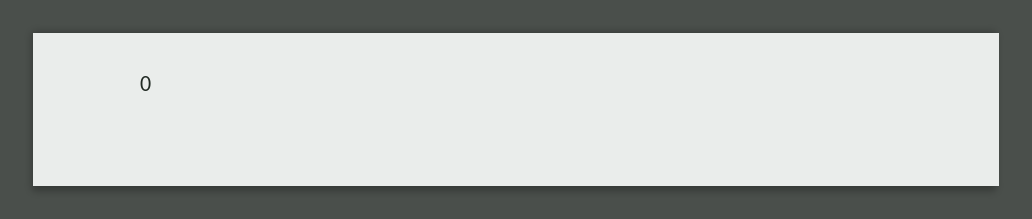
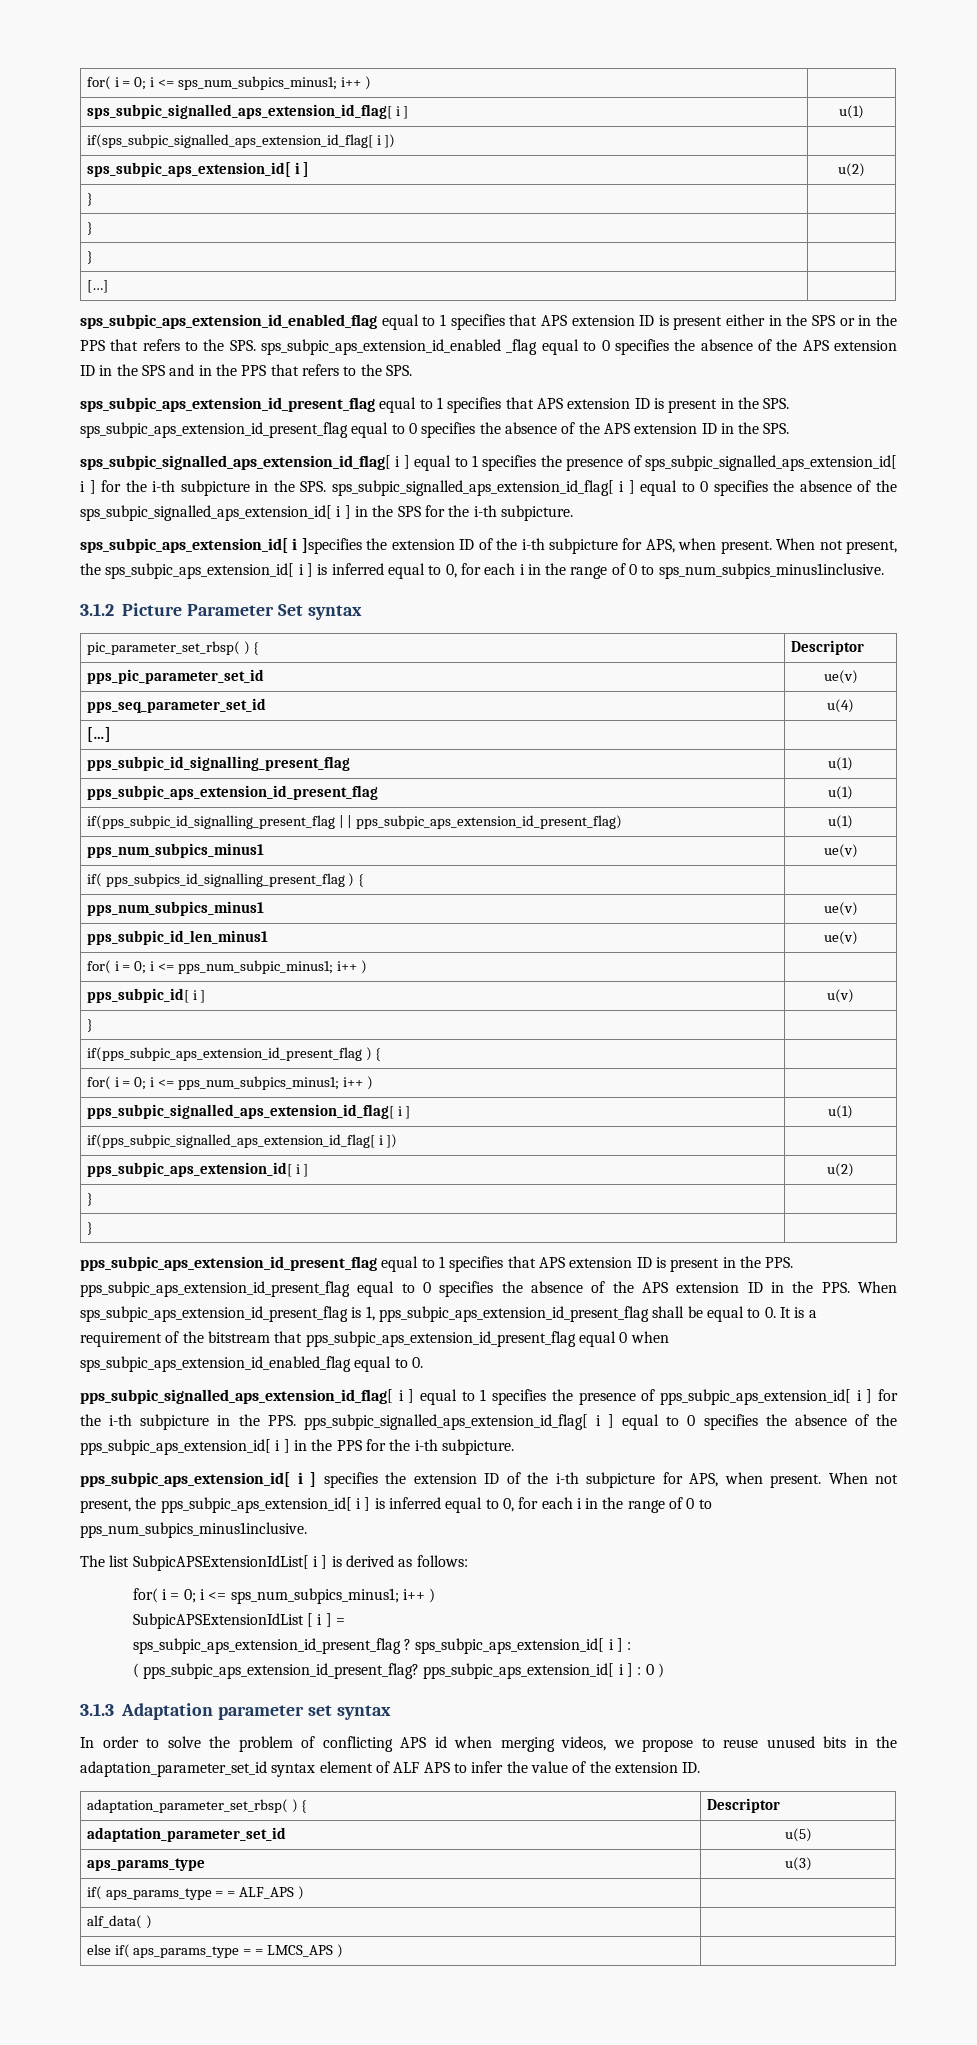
[140,76,151,91] 0 -> [86,76,371,90] [86,104,409,119] [839,105,864,119] [86,134,396,148] [86,162,310,177] [838,163,865,177] [86,193,93,206] [86,222,93,235] [86,251,93,264] [86,280,108,293] [80,314,897,330] [80,339,898,355] [80,364,412,376] [80,397,790,413] [80,422,790,438] [80,455,897,471] [80,480,897,496] [80,505,573,521] [80,538,897,554] [80,563,884,579] [80,603,362,620] [86,641,260,655] [790,640,864,655] [86,669,264,684] [823,670,858,684] [86,698,266,713] [827,699,854,713] [86,727,111,742] [86,756,350,771] [828,757,853,771] [86,785,378,800] [828,786,853,800] [86,815,623,829] [828,815,853,829] [86,843,264,858] [823,844,858,858] [86,873,365,887] [86,901,264,916] [823,902,858,916] [86,930,268,945] [823,931,858,945] [86,960,367,974] [86,988,206,1003] [827,989,854,1003] [86,1019,93,1032] [86,1047,382,1061] [86,1076,373,1090] [86,1104,411,1119] [828,1105,853,1119] [86,1134,398,1148] [86,1162,309,1177] [827,1163,854,1177] [86,1193,93,1206] [86,1222,93,1235] [80,1256,794,1272] [80,1281,898,1297] [80,1306,817,1322] [80,1331,669,1347] [80,1356,423,1372] [80,1389,899,1405] [80,1414,897,1430] [80,1439,514,1455] [80,1472,898,1488] [80,1497,712,1513] [80,1522,307,1538] [80,1555,468,1571] [132,1588,436,1604] [132,1613,346,1629] [132,1638,632,1654] [132,1663,665,1679] [80,1703,391,1720] [80,1736,897,1752] [80,1761,701,1777] [86,1799,308,1813] [706,1798,780,1813] [86,1827,286,1842] [784,1828,812,1842] [86,1858,205,1871] [784,1857,812,1871] [86,1886,305,1900] [86,1915,152,1929] [86,1944,344,1958] for( i = 0; i <= sps_num_subpics_minus1; i++ ) | // sps_subpic_signalled_aps_extension_id_flag[ i ] | u(1) // if(sps_subpic_signalled_aps_extension_id_flag[ i ]) | // sps_subpic_aps_extension_id[ i ] | u(2) // } | // } | // } | // […] | // sps_subpic_aps_extension_id_enabled_flag equal to 1 specifies that APS extension ID is present either in the SPS or in the PPS that refers to the SPS. sps_subpic_aps_extension_id_enabled _flag equal to 0 specifies the absence of the APS extension ID in the SPS and in the PPS that refers to the SPS. // sps_subpic_aps_extension_id_present_flag equal to 1 specifies that APS extension ID is present in the SPS. sps_subpic_aps_extension_id_present_flag equal to 0 specifies the absence of the APS extension ID in the SPS. // sps_subpic_signalled_aps_extension_id_flag[ i ] equal to 1 specifies the presence of sps_subpic_signalled_aps_extension_id[ i ] for the i-th subpicture in the SPS. sps_subpic_signalled_aps_extension_id_flag[ i ] equal to 0 specifies the absence of the sps_subpic_signalled_aps_extension_id[ i ] in the SPS for the i-th subpicture. // sps_subpic_aps_extension_id[ i ]specifies the extension ID of the i-th subpicture for APS, when present. When not present, the sps_subpic_aps_extension_id[ i ] is inferred equal to 0, for each i in the range of 0 to sps_num_subpics_minus1inclusive. // 3.1.2 Picture Parameter Set syntax // pic_parameter_set_rbsp( ) { | Descriptor // pps_pic_parameter_set_id | ue(v) // pps_seq_parameter_set_id | u(4) // […] | // pps_subpic_id_signalling_present_flag | u(1) // pps_subpic_aps_extension_id_present_flag | u(1) // if(pps_subpic_id_signalling_present_flag | | pps_subpic_aps_extension_id_present_flag) | u(1) // pps_num_subpics_minus1 | ue(v) // if( pps_subpics_id_signalling_present_flag ) { | // pps_num_subpics_minus1 | ue(v) // pps_subpic_id_len_minus1 | ue(v) // for( i = 0; i <= pps_num_subpic_minus1; i++ ) | // pps_subpic_id[ i ] | u(v) // } | // if(pps_subpic_aps_extension_id_present_flag ) { | // for( i = 0; i <= pps_num_subpics_minus1; i++ ) | // pps_subpic_signalled_aps_extension_id_flag[ i ] | u(1) // if(pps_subpic_signalled_aps_extension_id_flag[ i ]) | // pps_subpic_aps_extension_id[ i ] | u(2) // } | // } | // pps_subpic_aps_extension_id_present_flag equal to 1 specifies that APS extension ID is present in the PPS. pps_subpic_aps_extension_id_present_flag equal to 0 specifies the absence of the APS extension ID in the PPS. When sps_subpic_aps_extension_id_present_flag is 1, pps_subpic_aps_extension_id_present_flag shall be equal to 0. It is a requirement of the bitstream that pps_subpic_aps_extension_id_present_flag equal 0 when sps_subpic_aps_extension_id_enabled_flag equal to 0. // pps_subpic_signalled_aps_extension_id_flag[ i ] equal to 1 specifies the presence of pps_subpic_aps_extension_id[ i ] for the i-th subpicture in the PPS. pps_subpic_signalled_aps_extension_id_flag[ i ] equal to 0 specifies the absence of the pps_subpic_aps_extension_id[ i ] in the PPS for the i-th subpicture. // pps_subpic_aps_extension_id[ i ] specifies the extension ID of the i-th subpicture for APS, when present. When not present, the pps_subpic_aps_extension_id[ i ] is inferred equal to 0, for each i in the range of 0 to pps_num_subpics_minus1inclusive. // The list SubpicAPSExtensionIdList[ i ] is derived as follows: // for( i = 0; i <= sps_num_subpics_minus1; i++ ) // SubpicAPSExtensionIdList [ i ] = // sps_subpic_aps_extension_id_present_flag ? sps_subpic_aps_extension_id[ i ] : // ( pps_subpic_aps_extension_id_present_flag? pps_subpic_aps_extension_id[ i ] : 0 ) // 3.1.3 Adaptation parameter set syntax // In order to solve the problem of conflicting APS id when merging videos, we propose to reuse unused bits in the adaptation_parameter_set_id syntax element of ALF APS to infer the value of the extension ID. // adaptation_parameter_set_rbsp( ) { | Descriptor // adaptation_parameter_set_id | u(5) // aps_params_type | u(3) // if( aps_params_type = = ALF_APS ) | // alf_data( ) | // else if( aps_params_type = = LMCS_APS ) |

